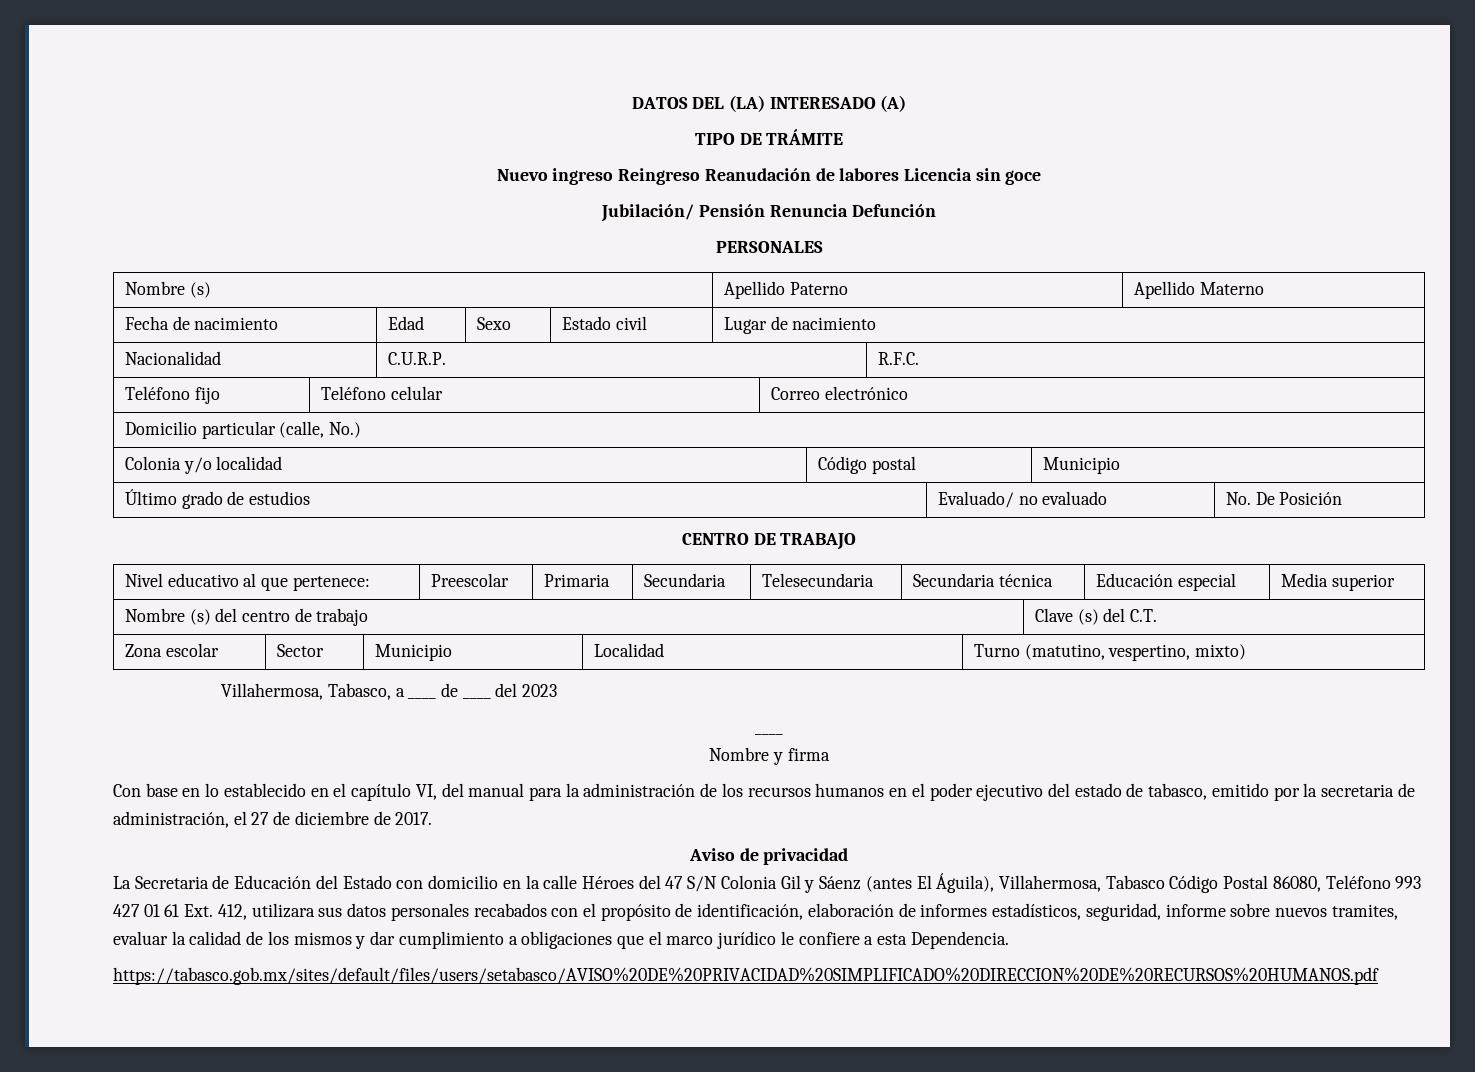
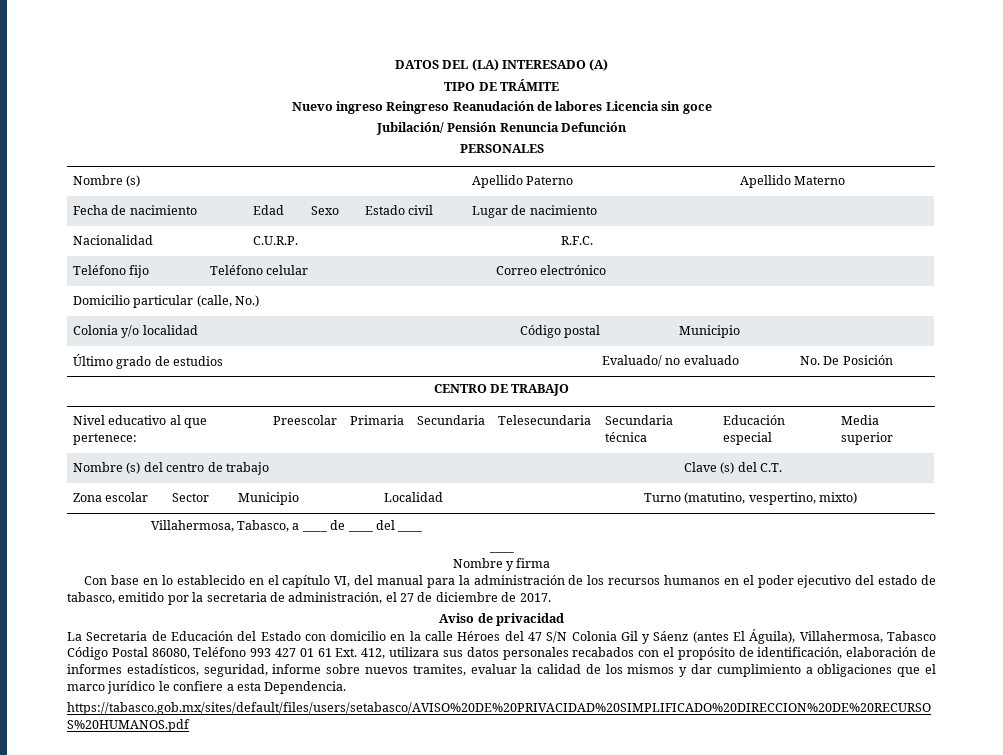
[522,684,558,697] 2023 -> [397,530,423,532] ____

